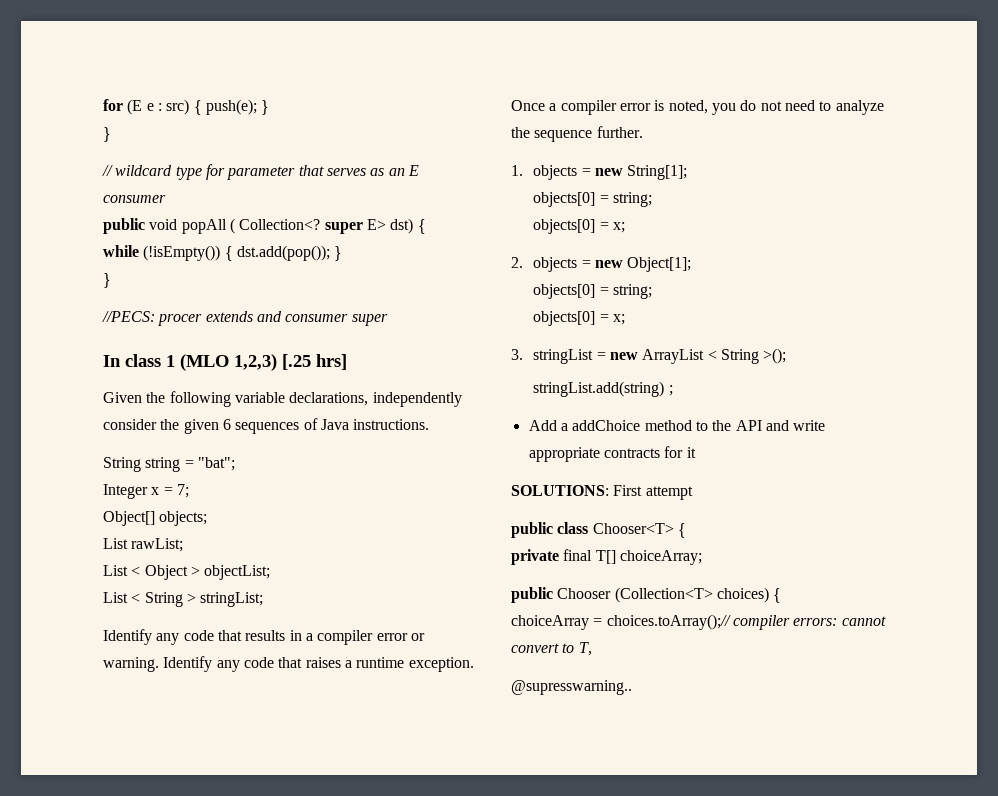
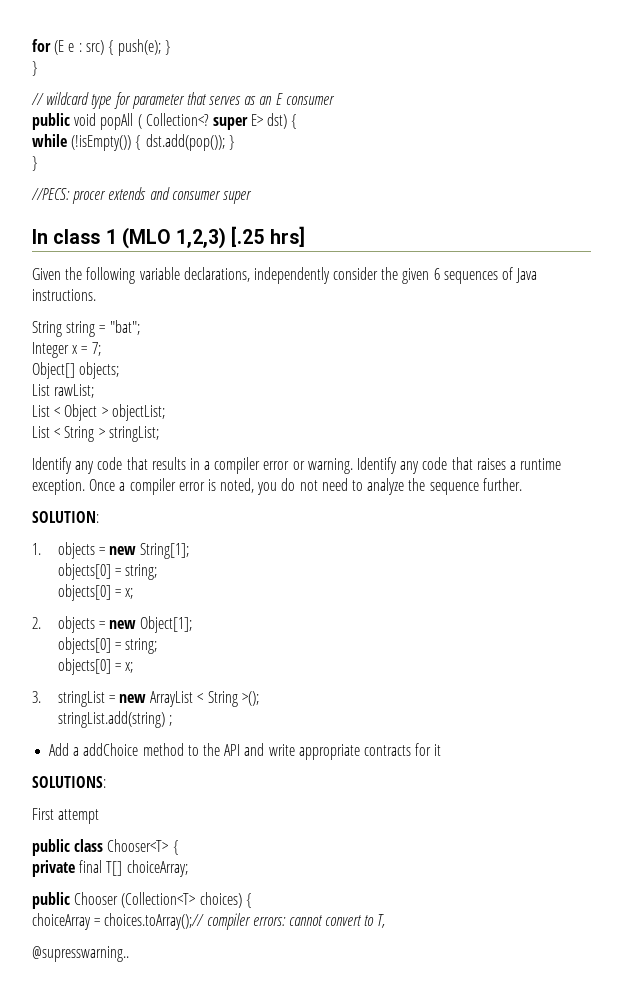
(643, 132) none -> [32,511,99,523] // SOLUTION:
(609, 490) none -> (106, 782) //

